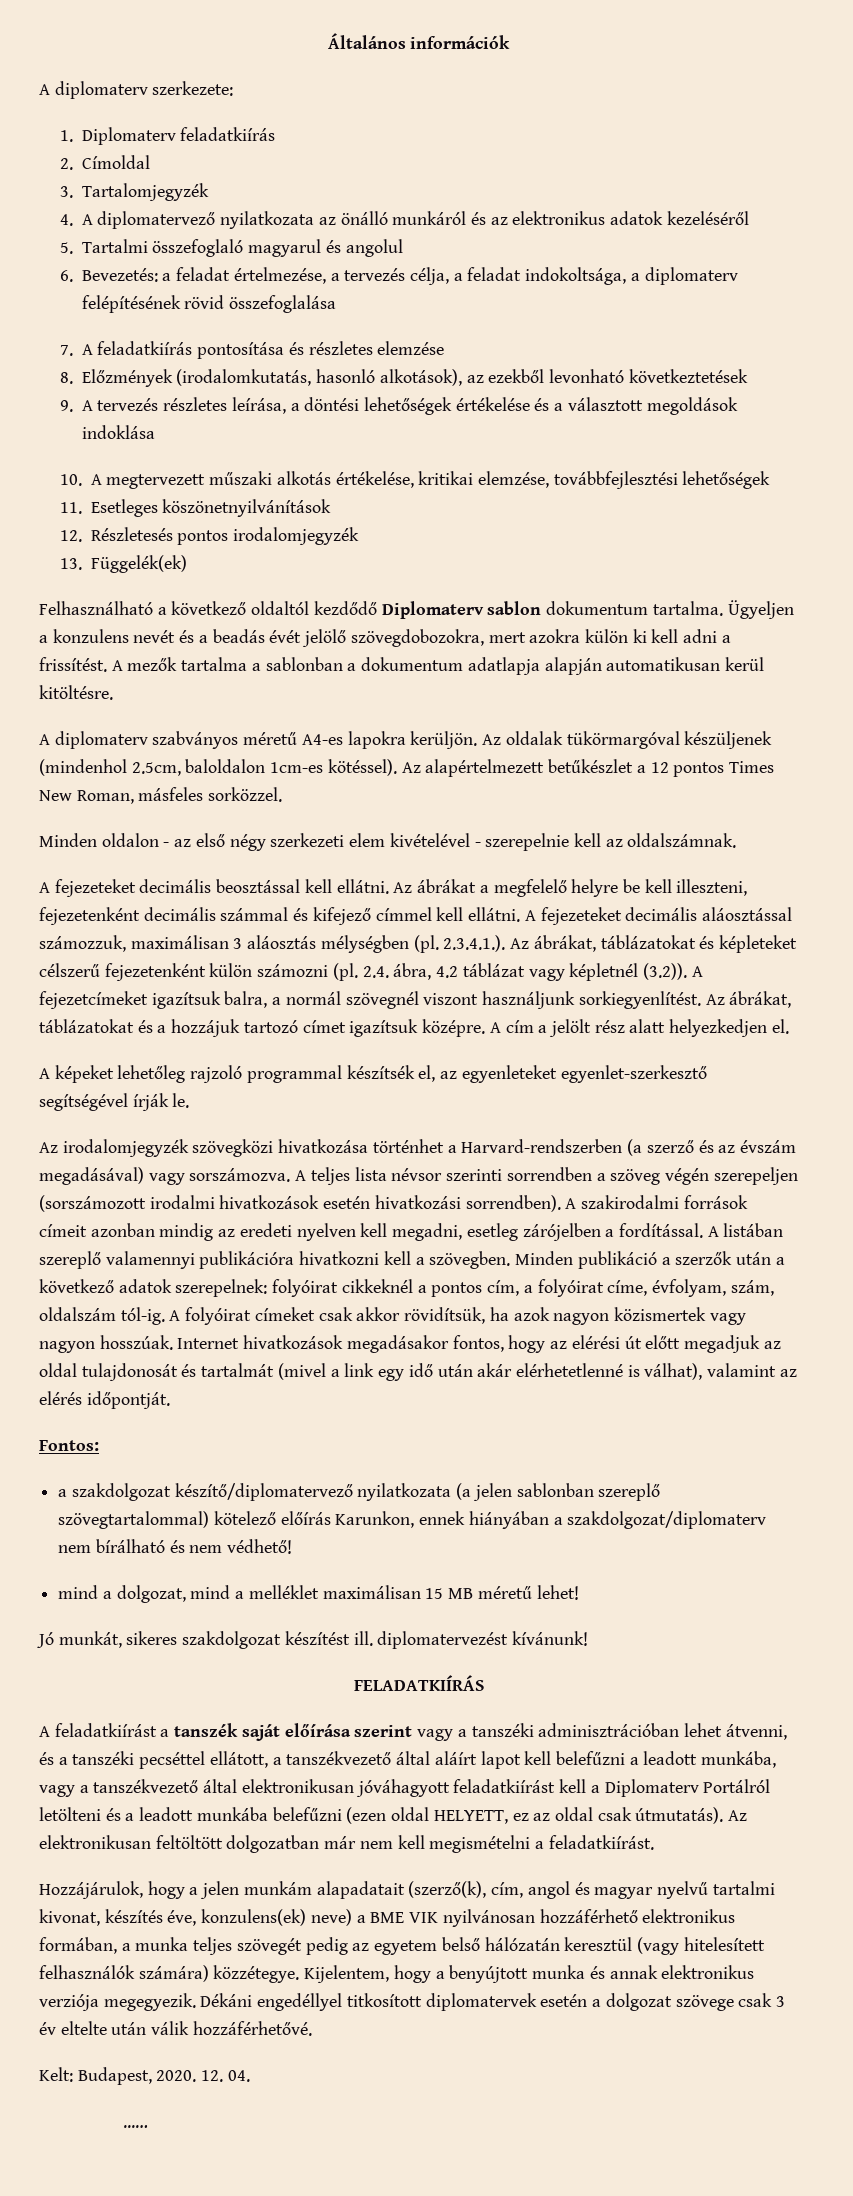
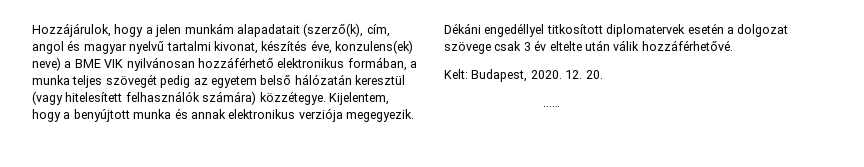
[327,33,511,49] [39,81,234,99] [59,127,276,145] [59,155,150,170] [59,183,209,201] [59,211,749,229] [59,239,403,257] [59,267,738,285] [81,295,337,313] [59,341,445,359] [59,369,748,387] [59,397,738,415] [81,425,155,439] [59,471,771,489] [59,499,332,517] [59,527,360,545] [59,555,187,573] [39,600,794,619] [39,629,731,647] [39,657,764,675] [39,685,113,700] [39,731,773,749] [39,759,774,777] [39,787,283,804] [39,833,737,851] [39,879,748,897] [39,907,792,925] [39,935,797,953] [39,963,703,981] [39,991,792,1009] [39,1019,789,1037] [39,1065,707,1083] [39,1093,190,1111] [39,1139,796,1157] [39,1167,798,1185] [39,1195,748,1212] [39,1223,784,1241] [39,1251,785,1269] [39,1279,774,1297] [39,1307,746,1325] [39,1335,781,1353] [39,1363,797,1381] [39,1391,170,1409] [39,1440,99,1451] [58,1483,661,1501] [58,1511,767,1529] [58,1539,293,1554] [58,1585,579,1603] [37,1631,589,1649] [353,1675,484,1691] [39,1723,787,1741] [39,1751,777,1769] [39,1779,771,1797] [39,1807,748,1824] [39,1835,654,1853] Általános információk // A diplomaterv szerkezete: // 1. Diplomaterv feladatkiírás // 2. Címoldal // 3. Tartalomjegyzék // 4. A diplomatervező nyilatkozata az önálló munkáról és az elektronikus adatok kezeléséről // 5. Tartalmi összefoglaló magyarul és angolul // 6. Bevezetés: a feladat értelmezése, a tervezés célja, a feladat indokoltsága, a diplomaterv felépítésének rövid összefoglalása // 7. A feladatkiírás pontosítása és részletes elemzése // 8. Előzmények (irodalomkutatás, hasonló alkotások), az ezekből levonható következtetések // 9. A tervezés részletes leírása, a döntési lehetőségek értékelése és a választott megoldások indoklása // 10. A megtervezett műszaki alkotás értékelése, kritikai elemzése, továbbfejlesztési lehetőségek // 11. Esetleges köszönetnyilvánítások // 12. Részletesés pontos irodalomjegyzék // 13. Függelék(ek) // Felhasználható a következő oldaltól kezdődő Diplomaterv sablon dokumentum tartalma. Ügyeljen a konzulens nevét és a beadás évét jelölő szövegdobozokra, mert azokra külön ki kell adni a frissítést. A mezők tartalma a sablonban a dokumentum adatlapja alapján automatikusan kerül kitöltésre. // A diplomaterv szabványos méretű A4-es lapokra kerüljön. Az oldalak tükörmargóval készüljenek (mindenhol 2.5cm, baloldalon 1cm-es kötéssel). Az alapértelmezett betűkészlet a 12 pontos Times New Roman, másfeles sorközzel. // Minden oldalon - az első négy szerkezeti elem kivételével - szerepelnie kell az oldalszámnak. // A fejezeteket decimális beosztással kell ellátni. Az ábrákat a megfelelő helyre be kell illeszteni, fejezetenként decimális számmal és kifejező címmel kell ellátni. A fejezeteket decimális aláosztással számozzuk, maximálisan 3 aláosztás mélységben (pl. 2.3.4.1.). Az ábrákat, táblázatokat és képleteket célszerű fejezetenként külön számozni (pl. 2.4. ábra, 4.2 táblázat vagy képletnél (3.2)). A fejezetcímeket igazítsuk balra, a normál szövegnél viszont használjunk sorkiegyenlítést. Az ábrákat, táblázatokat és a hozzájuk tartozó címet igazítsuk középre. A cím a jelölt rész alatt helyezkedjen el. // A képeket lehetőleg rajzoló programmal készítsék el, az egyenleteket egyenlet-szerkesztő segítségével írják le. // Az irodalomjegyzék szövegközi hivatkozása történhet a Harvard-rendszerben (a szerző és az évszám megadásával) vagy sorszámozva. A teljes lista névsor szerinti sorrendben a szöveg végén szerepeljen (sorszámozott irodalmi hivatkozások esetén hivatkozási sorrendben). A szakirodalmi források címeit azonban mindig az eredeti nyelven kell megadni, esetleg zárójelben a fordítással. A listában szereplő valamennyi publikációra hivatkozni kell a szövegben. Minden publikáció a szerzők után a következő adatok szerepelnek: folyóirat cikkeknél a pontos cím, a folyóirat címe, évfolyam, szám, oldalszám tól-ig. A folyóirat címeket csak akkor rövidítsük, ha azok nagyon közismertek vagy nagyon hosszúak. Internet hivatkozások megadásakor fontos, hogy az elérési út előtt megadjuk az oldal tulajdonosát és tartalmát (mivel a link egy idő után akár elérhetetlenné is válhat), valamint az elérés időpontját. // Fontos: // a szakdolgozat készítő/diplomatervező nyilatkozata (a jelen sablonban szereplő szövegtartalommal) kötelező előírás Karunkon, ennek hiányában a szakdolgozat/diplomaterv nem bírálható és nem védhető! // mind a dolgozat, mind a melléklet maximálisan 15 MB méretű lehet! // Jó munkát, sikeres szakdolgozat készítést ill. diplomatervezést kívánunk! // FELADATKIÍRÁS // A feladatkiírást a tanszék saját előírása szerint vagy a tanszéki adminisztrációban lehet átvenni, és a tanszéki pecséttel ellátott, a tanszékvezető által aláírt lapot kell belefűzni a leadott munkába, vagy a tanszékvezető által elektronikusan jóváhagyott feladatkiírást kell a Diplomaterv Portálról letölteni és a leadott munkába belefűzni (ezen oldal HELYETT, ez az oldal csak útmutatás). Az elektronikusan feltöltött dolgozatban már nem kell megismételni a feladatkiírást. // -> (32, 30) none
[227,2070,250,2082] 04. -> [585,70,603,79] 20.

